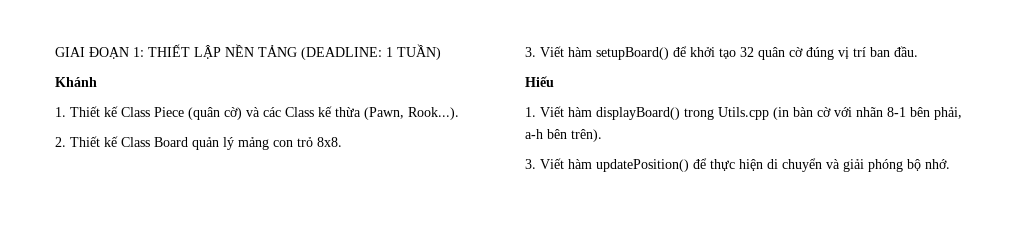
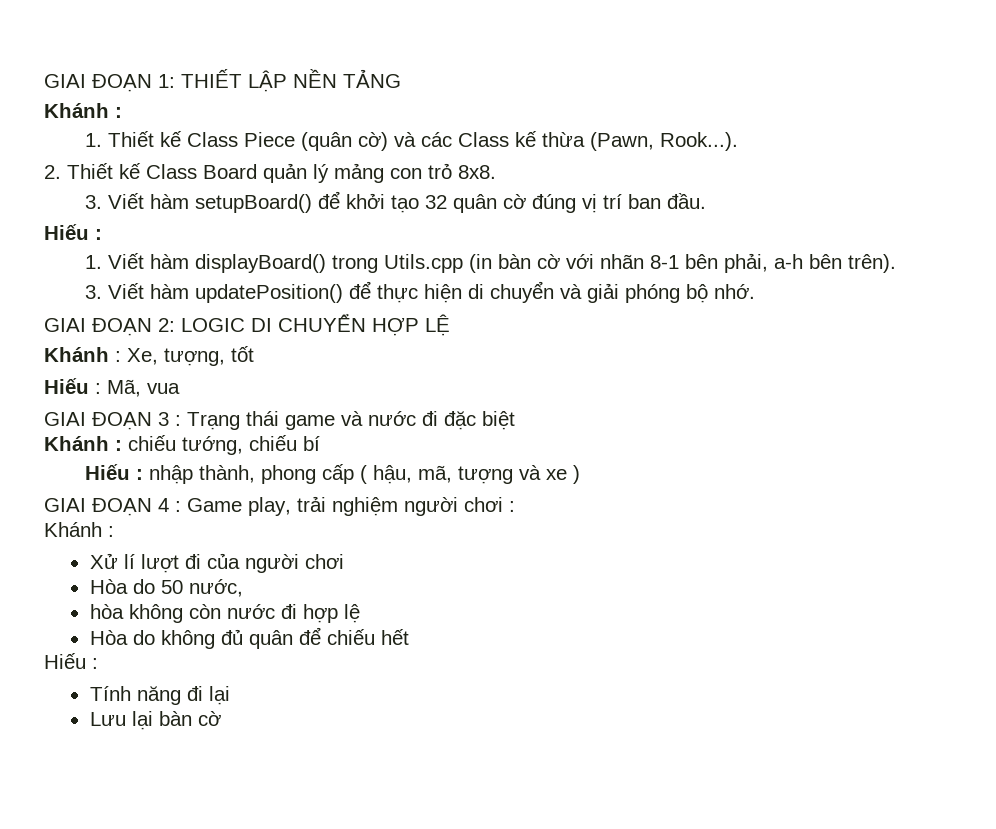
[301,44,441,60] [55,77,97,87] (DEADLINE: 1 TUẦN) // Khánh -> [44,103,122,118] // Khánh :
(554, 81) none -> [95,229,102,240] :
(950, 164) none -> [44,313,450,336] [44,346,254,366] [44,378,180,397] [44,411,515,430] [44,435,320,455] [84,464,580,484] [44,496,515,516] [44,522,114,537] [89,553,344,573] [89,579,243,597] [89,604,360,623] [89,627,409,649] [44,653,98,669] [89,686,230,705] [89,711,221,730] // GIAI ĐOẠN 2: LOGIC DI CHUYỂN HỢP LỆ // Khánh : Xe, tượng, tốt // Hiếu : Mã, vua // GIAI ĐOẠN 3 : Trạng thái game và nước đi đặc biệt // Khánh : chiếu tướng, chiếu bí // Hiếu : nhập thành, phong cấp ( hậu, mã, tượng và xe ) // GIAI ĐOẠN 4 : Game play, trải nghiệm người chơi : // Khánh : // Xử lí lượt đi của người chơi // Hòa do 50 nước, // hòa không còn nước đi hợp lệ // Hòa do không đủ quân để chiếu hết // Hiếu : // Tính năng đi lại // Lưu lại bàn cờ

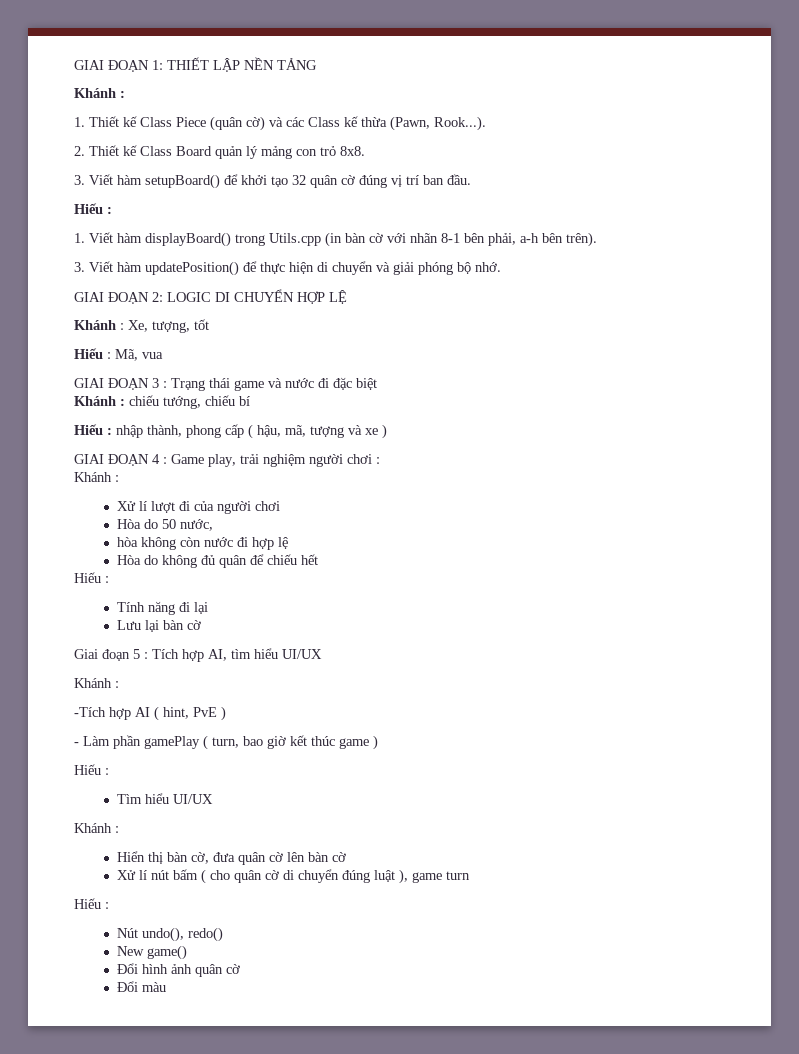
(221, 718) none -> [74,648,322,662] [74,678,119,688] [74,706,226,721] [74,735,378,750] [74,764,109,775] [116,793,213,804] [74,823,119,833] [116,851,346,865] [116,869,470,884] [74,898,109,909] [116,927,223,942] [116,945,187,960] [116,963,240,977] [116,981,166,992] // Giai đoạn 5 : Tích hợp AI, tìm hiểu UI/UX // Khánh : // -Tích hợp AI ( hint, PvE ) // - Làm phần gamePlay ( turn, bao giờ kết thúc game ) // Hiếu : // Tìm hiểu UI/UX // Khánh : // Hiển thị bàn cờ, đưa quân cờ lên bàn cờ // Xử lí nút bấm ( cho quân cờ di chuyển đúng luật ), game turn // Hiếu : // Nút undo(), redo() // New game() // Đổi hình ảnh quân cờ // Đổi màu

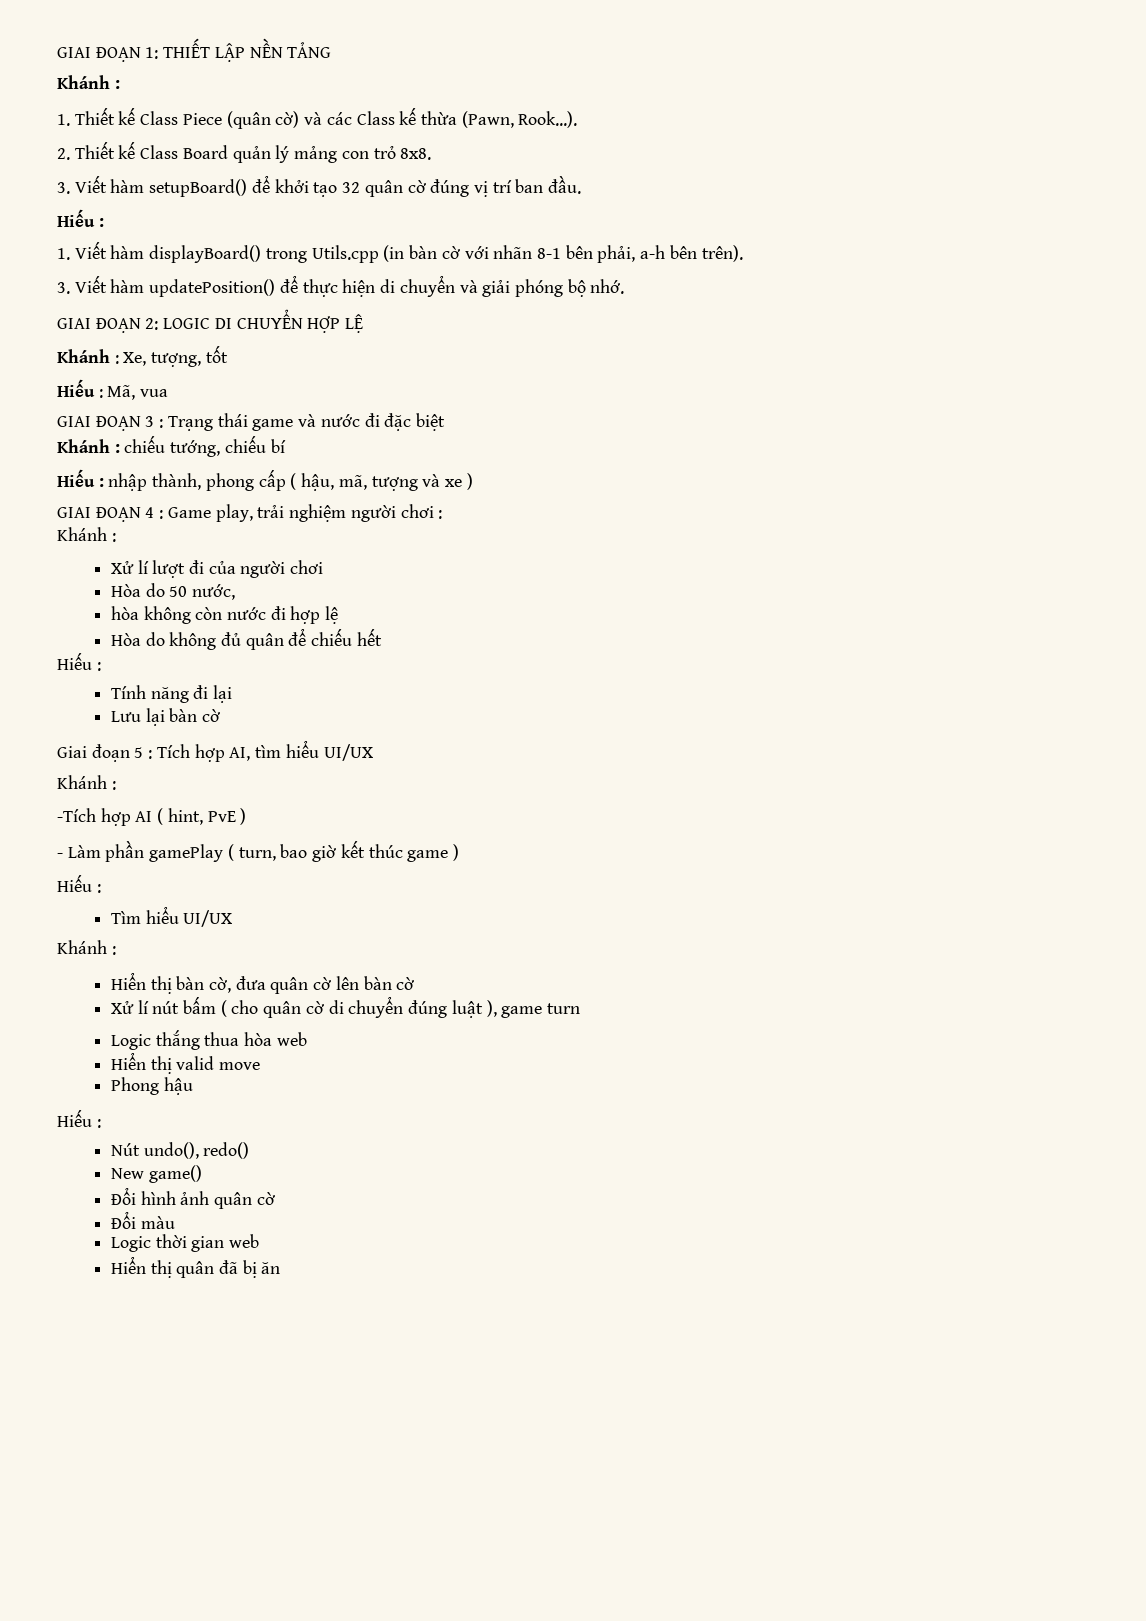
(470, 875) none -> [110,1030,307,1050] [110,1052,261,1074] [110,1077,193,1095] // Logic thắng thua hòa web // Hiển thị valid move // Phong hậu
(166, 987) none -> [110,1234,260,1252] [110,1256,281,1278] // Logic thời gian web // Hiển thị quân đã bị ăn

